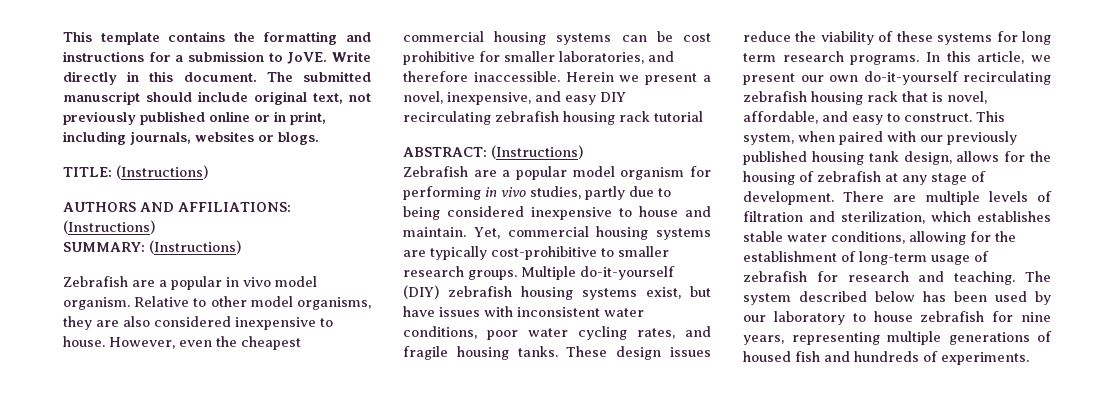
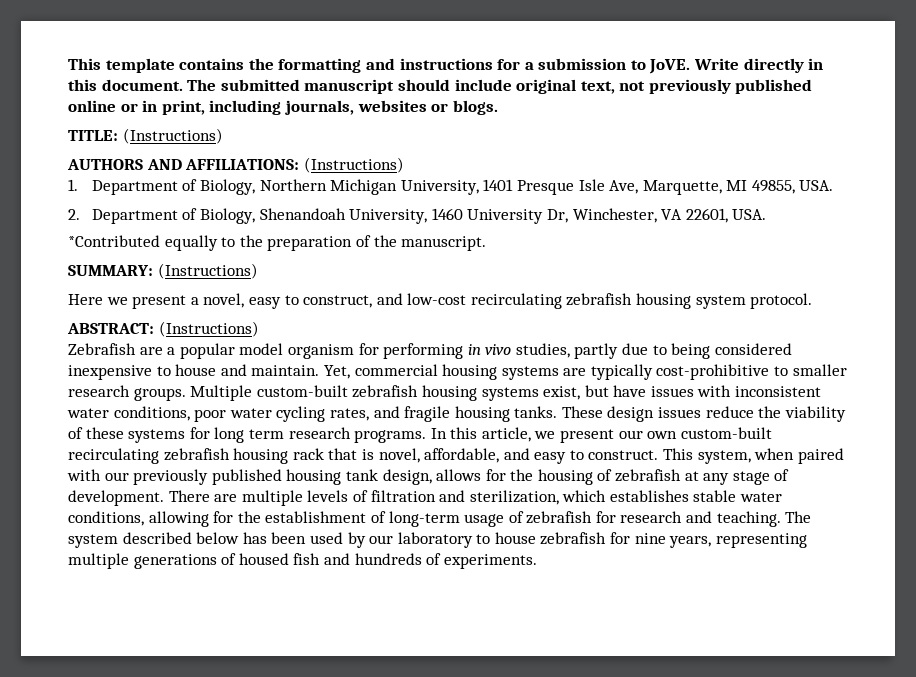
[63,240,241,254] [63,276,317,290] [63,296,371,310] [63,316,333,330] [63,336,301,350] [403,31,711,45] [403,51,674,65] [403,71,711,85] [403,91,626,105] [403,111,703,125] SUMMARY: (Instructions) // Zebrafish are a popular in vivo model organism. Relative to other model organisms, they are also considered inexpensive to house. However, even the cheapest commercial housing systems can be cost prohibitive for smaller laboratories, and therefore inaccessible. Herein we present a novel, inexpensive, and easy DIY recirculating zebrafish housing rack tutorial -> [68,179,834,195] [68,208,767,224] [68,235,487,251] [68,263,258,279] [68,293,813,309] 1. Department of Biology, Northern Michigan University, 1401 Presque Isle Ave, Marquette, MI 49855, USA. // 2. Department of Biology, Shenandoah University, 1460 University Dr, Winchester, VA 22601, USA. // *Contributed equally to the preparation of the manuscript. // SUMMARY: (Instructions) // Here we present a novel, easy to construct, and low-cost recirculating zebrafish housing system protocol.
[580,266,675,280] [403,285,439,299] do-it-yourself (DIY) -> [256,385,348,397] custom-built
[863,71,959,85] do-it-yourself -> [680,427,772,439] custom-built

